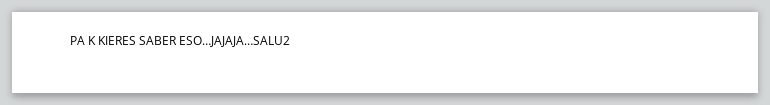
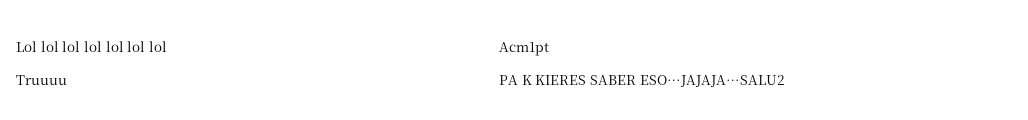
(70, 40) none -> [16,41,167,52] [16,75,67,85] [499,42,549,56] Lol lol lol lol lol lol lol // Truuuu // Acm1pt //

